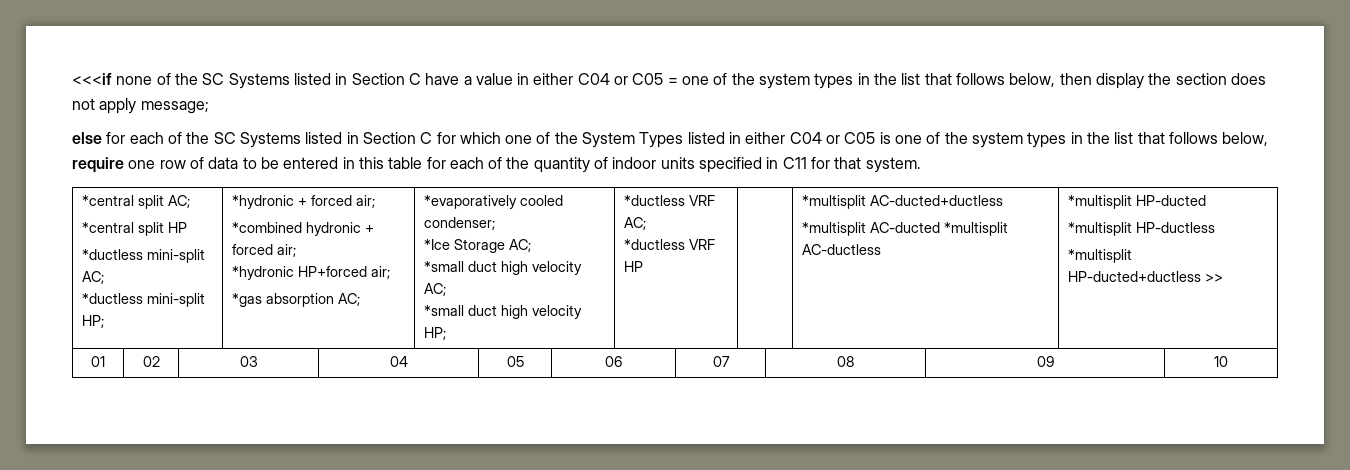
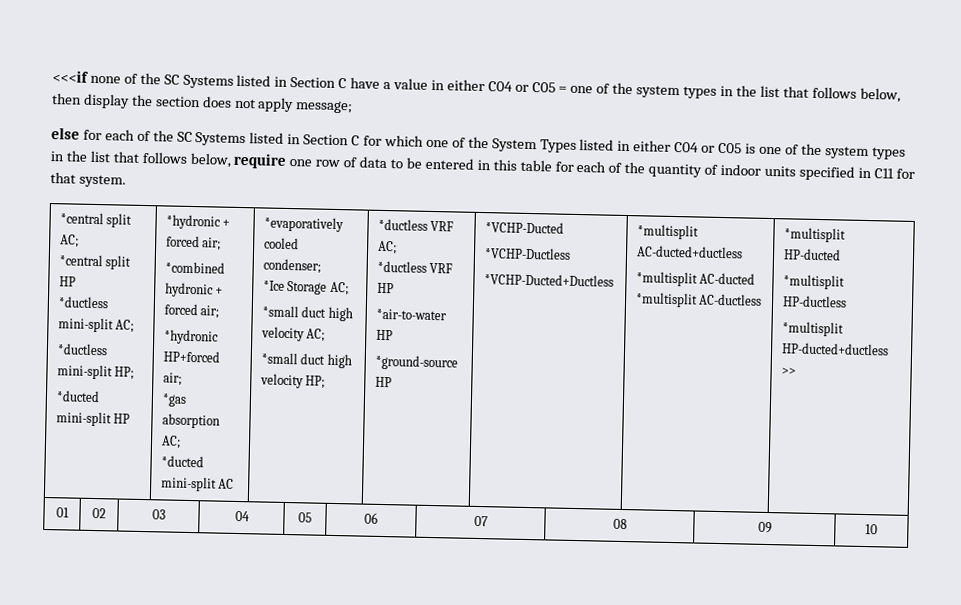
(104, 321) none -> [55,390,100,403] [55,411,131,427] // *ducted mini-split HP
(360, 299) none -> [160,455,204,468] [160,476,235,492] // *ducted mini-split AC
(643, 266) | -> [375,308,447,321] [375,329,393,341] [374,354,458,371] [374,376,392,388] [484,221,564,234] [483,247,571,260] [483,273,614,287] // *air-to-water HP // *ground-source HP | *VCHP-Ducted // *VCHP-Ductless // *VCHP-Ducted+Ductless

